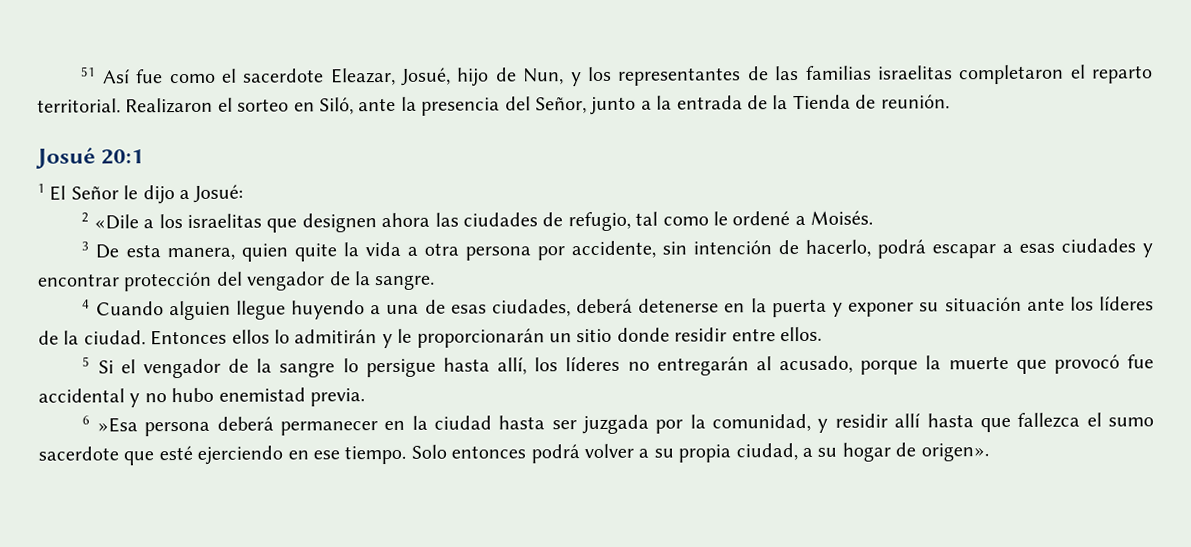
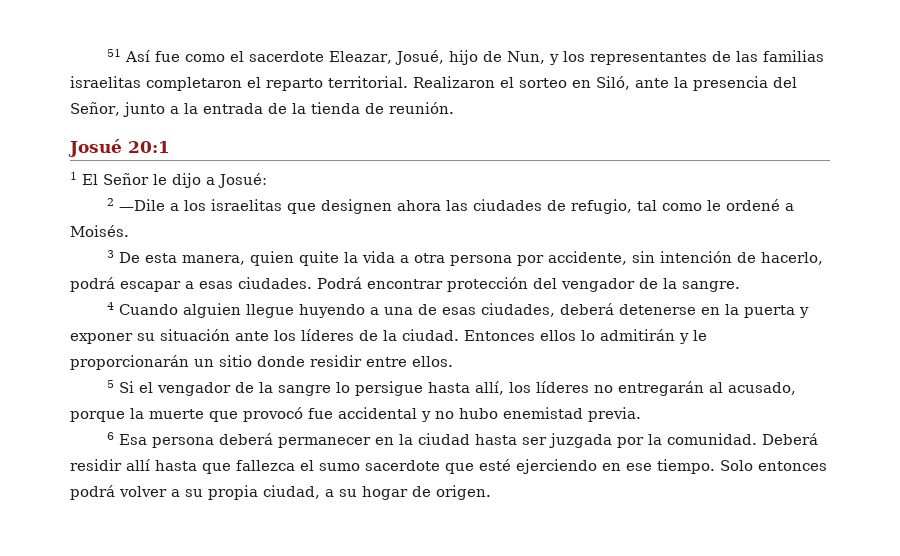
[792,94,851,110] Tienda -> [310,102,360,114] tienda
[93,214,139,230] «Dile -> [118,199,165,211] —Dile
[1060,238,1153,258] ciudades y -> [238,277,362,289] ciudades. Podrá
[96,417,138,433] »Esa -> [118,434,147,445] Esa
[712,413,829,433] comunidad, y -> [666,433,818,445] comunidad. Deberá
[920,443,989,462] origen». -> [436,485,491,500] origen.

